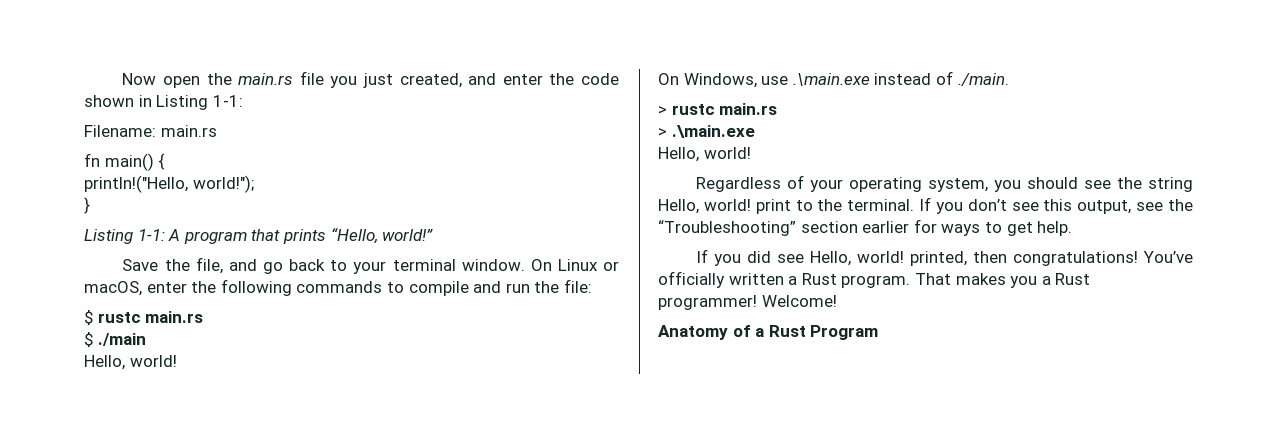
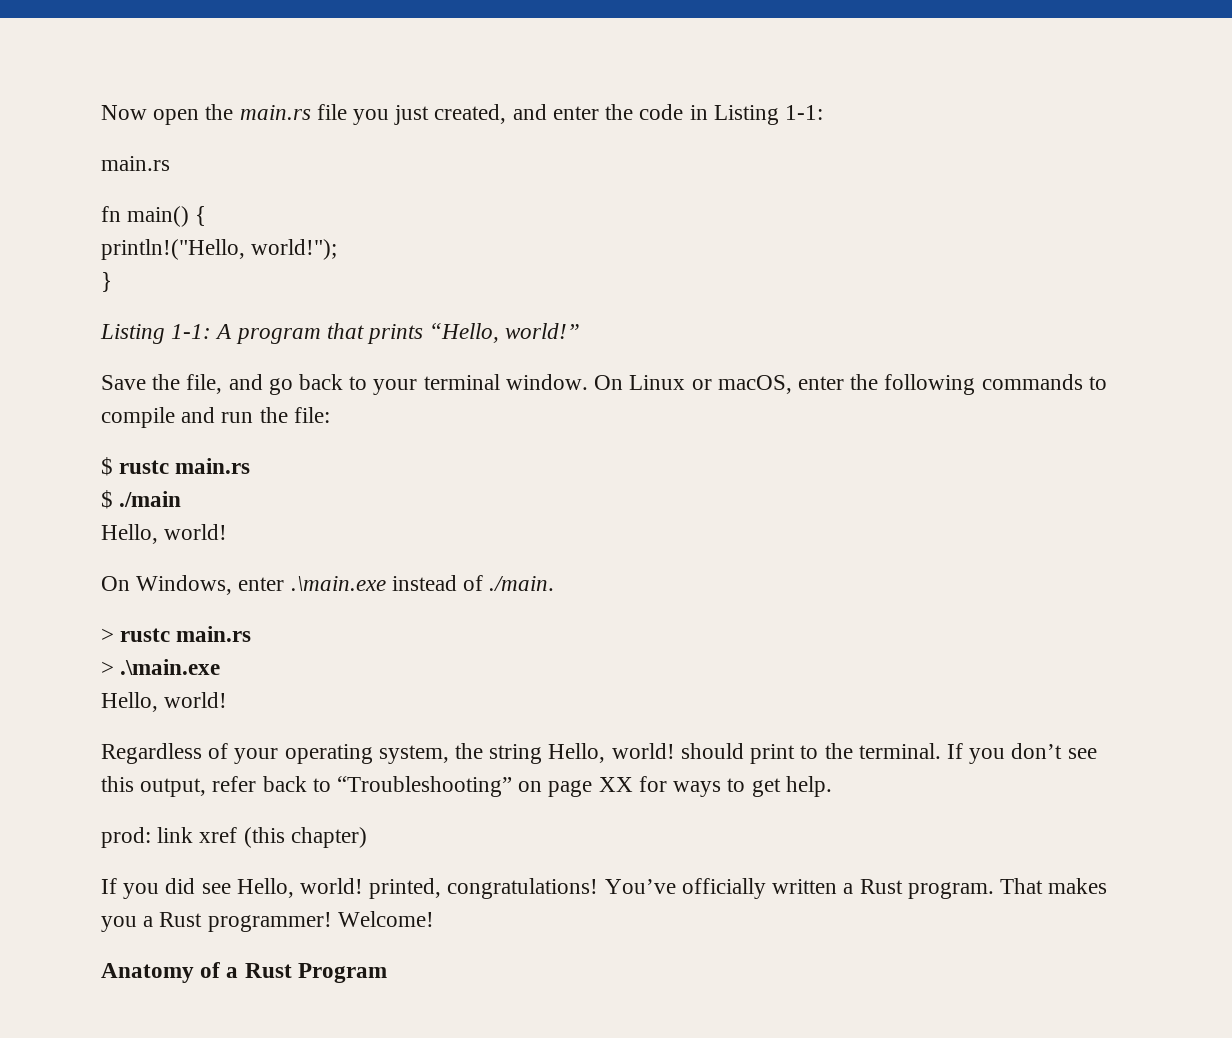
[84,95,134,107] shown -> (684, 112) none
[84,125,156,137] Filename: -> (823, 112) none
[761,76,789,85] use -> [238,577,285,591] enter
[994,177,1112,192] you should see -> (449, 754) none
(751, 205) none -> [680,743,744,759] should
[1136,199,1193,211] [658,220,910,236] see the “Troubleshooting” section earlier -> [212,776,633,797] refer back to “Troubleshooting” on page XX
(1073, 228) none -> [101,827,367,848] // prod: link xref (this chapter)
[973,251,1008,263] then -> (442, 888) none

